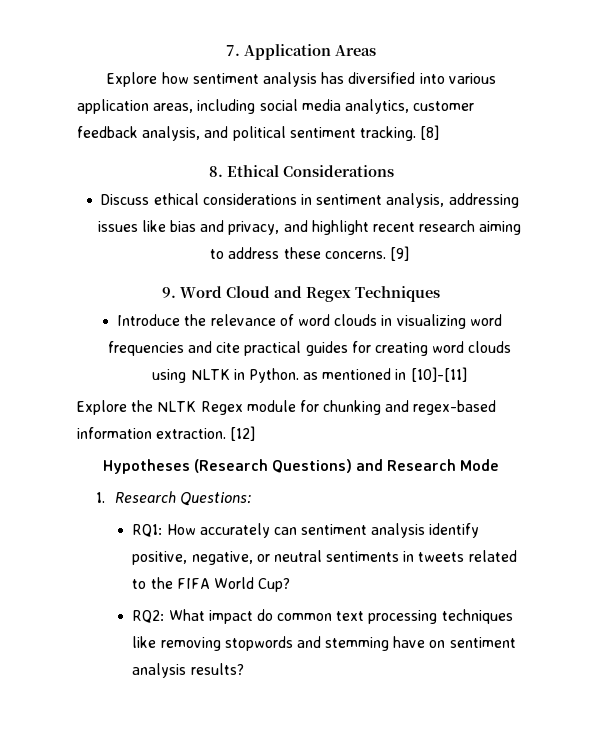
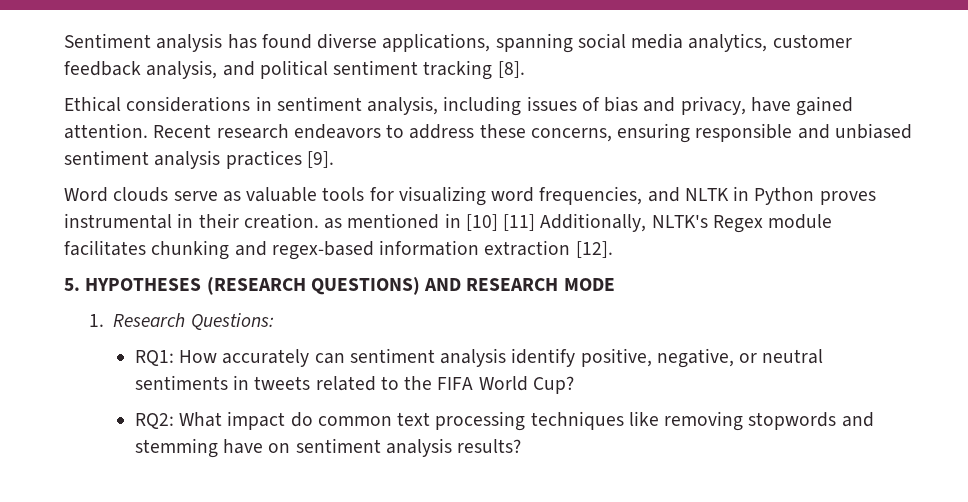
[226,44,376,60] [107,72,496,87] [77,99,256,114] 7. Application Areas // Explore how sentiment analysis has diversified into various application areas, including -> [64,33,573,53] Sentiment analysis has found diverse applications, spanning
[359,125,440,141] [208,165,394,177] [100,193,519,208] [97,220,522,235] [210,246,409,261] [162,286,440,302] [117,314,502,329] [107,341,512,356] [152,367,467,383] [77,400,197,415] tracking. [8] // 8. Ethical Considerations // Discuss ethical considerations in sentiment analysis, addressing issues like bias and privacy, and highlight recent research aiming to address these concerns. [9] // 9. Word Cloud and Regex Techniques // Introduce the relevance of word clouds in visualizing word frequencies and cite practical guides for creating word clouds using NLTK in Python. as mentioned in [10]-[11] // Explore the NLTK -> [423,60,525,80] [64,96,854,116] [64,123,912,143] [64,150,334,169] [64,186,876,206] [64,213,708,232] tracking [8]. // Ethical considerations in sentiment analysis, including issues of bias and privacy, have gained attention. Recent research endeavors to address these concerns, ensuring responsible and unbiased sentiment analysis practices [9]. // Word clouds serve as valuable tools for visualizing word frequencies, and NLTK in Python proves instrumental in their creation. as mentioned in [10] [11] Additionally, NLTK's
[299,400,319,412] for -> [64,240,146,256] facilitates
[156,426,256,441] [102,459,500,474] extraction. [12] // Hypotheses (Research Questions) and Research Mode -> [484,240,613,258] [64,277,615,295] extraction [12]. // 5. HYPOTHESES (RESEARCH QUESTIONS) AND RESEARCH MODE

